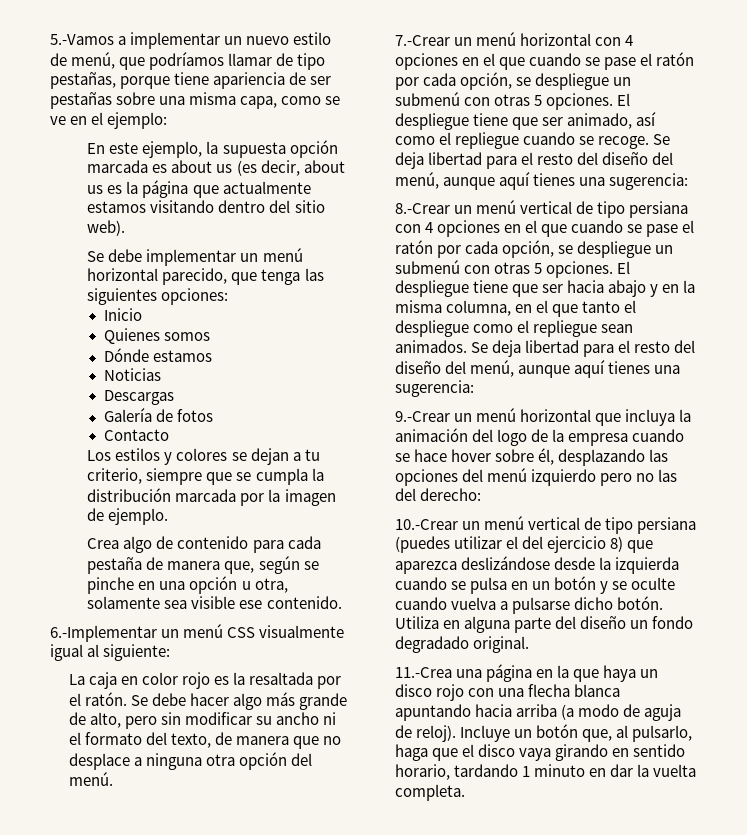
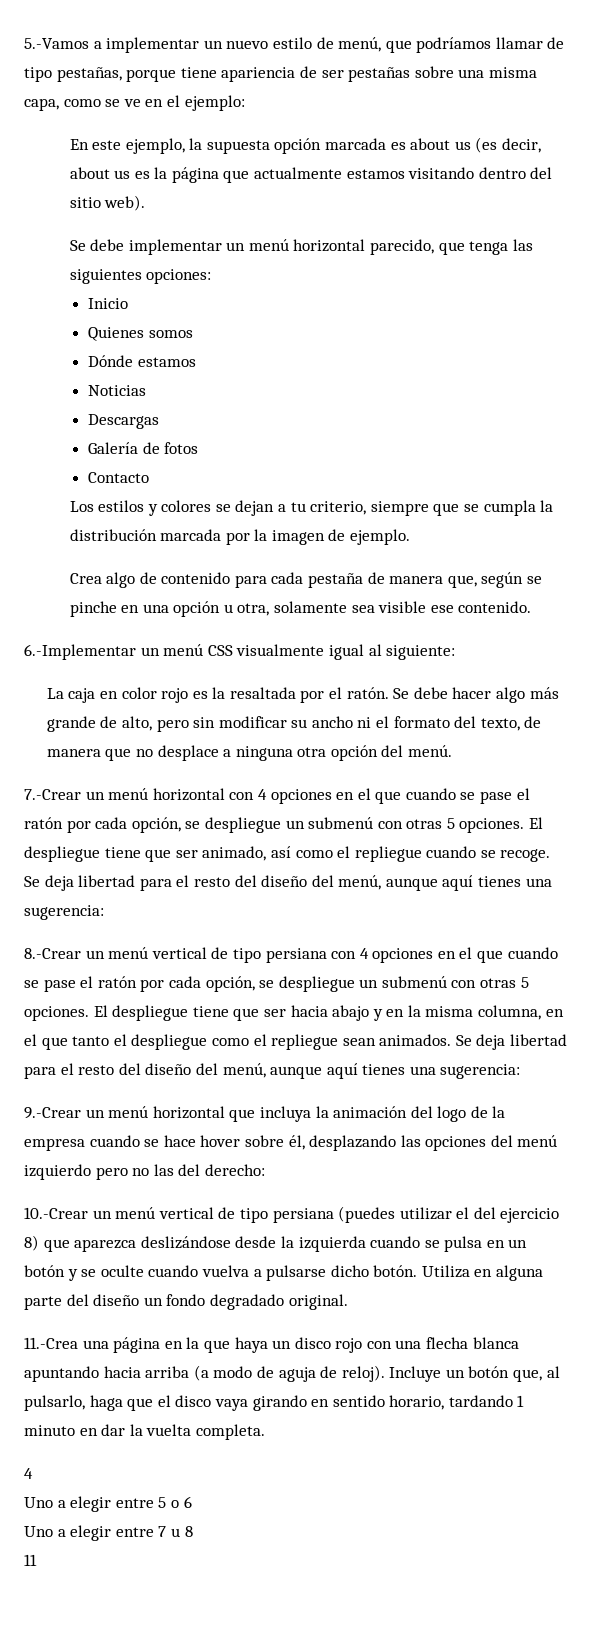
(465, 792) none -> [24,1468,33,1479] [24,1496,192,1512] [24,1525,193,1541] [24,1554,37,1566] // 4 // Uno a elegir entre 5 o 6 // Uno a elegir entre 7 u 8 // 11

